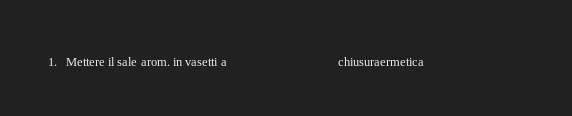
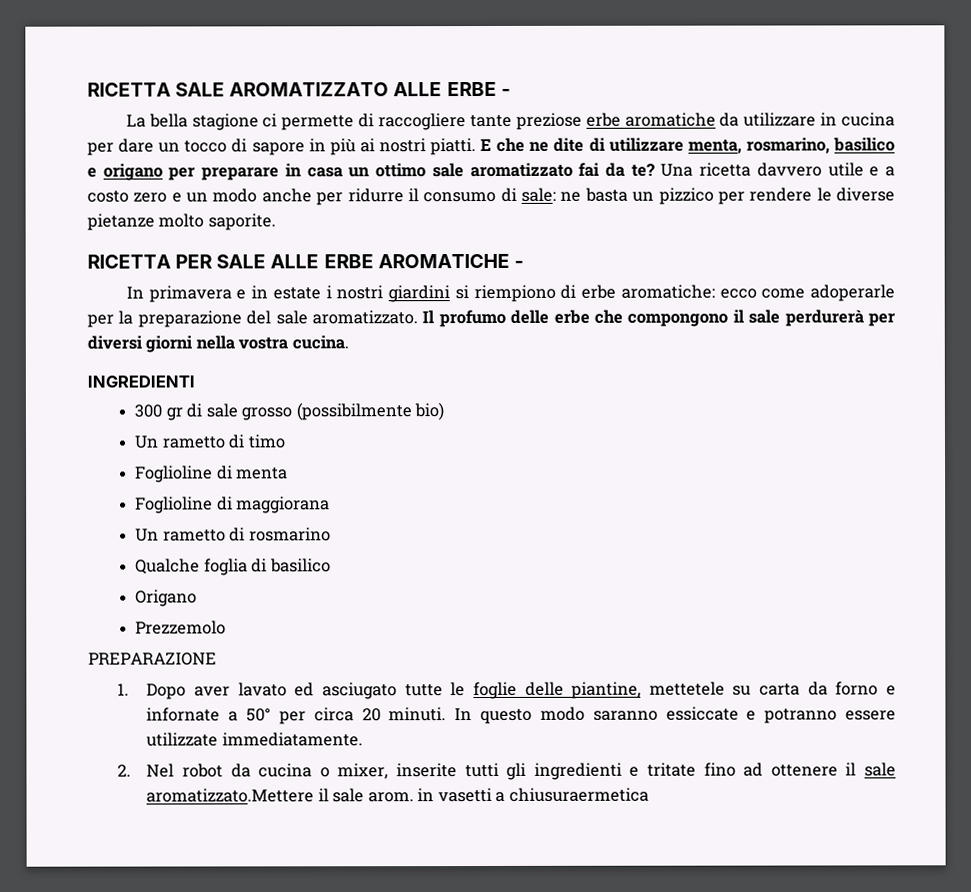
[47,58,105,66] 1. Mettere -> [87,81,511,97] [125,112,896,131] [87,137,895,156] [87,162,895,181] [87,187,895,206] [87,213,276,231] [87,253,524,269] [125,284,896,303] [87,309,895,328] [87,335,349,353] [87,375,195,388] [134,402,445,421] [134,434,286,449] [135,465,289,483] [135,496,331,514] [135,527,331,542] [135,558,331,576] [135,589,198,607] [135,620,227,635] [88,652,217,666] [117,681,897,700] [146,706,896,725] [146,732,363,747] [117,762,896,780] [146,788,315,803] RICETTA SALE AROMATIZZATO ALLE ERBE - // La bella stagione ci permette di raccogliere tante preziose erbe aromatiche da utilizzare in cucina per dare un tocco di sapore in più ai nostri piatti. E che ne dite di utilizzare menta, rosmarino, basilico e origano per preparare in casa un ottimo sale aromatizzato fai da te? Una ricetta davvero utile e a costo zero e un modo anche per ridurre il consumo di sale: ne basta un pizzico per rendere le diverse pietanze molto saporite. // RICETTA PER SALE ALLE ERBE AROMATICHE - // In primavera e in estate i nostri giardini si riempiono di erbe aromatiche: ecco come adoperarle per la preparazione del sale aromatizzato. Il profumo delle erbe che compongono il sale perdurerà per diversi giorni nella vostra cucina. // INGREDIENTI // 300 gr di sale grosso (possibilmente bio) // Un rametto di timo // Foglioline di menta // Foglioline di maggiorana // Un rametto di rosmarino // Qualche foglia di basilico // Origano // Prezzemolo // PREPARAZIONE // 1. Dopo aver lavato ed asciugato tutte le foglie delle piantine, mettetele su carta da forno e infornate a 50° per circa 20 minuti. In questo modo saranno essiccate e potranno essere utilizzate immediatamente. // 2. Nel robot da cucina o mixer, inserite tutti gli ingredienti e tritate fino ad ottenere il sale aromatizzato.Mettere

